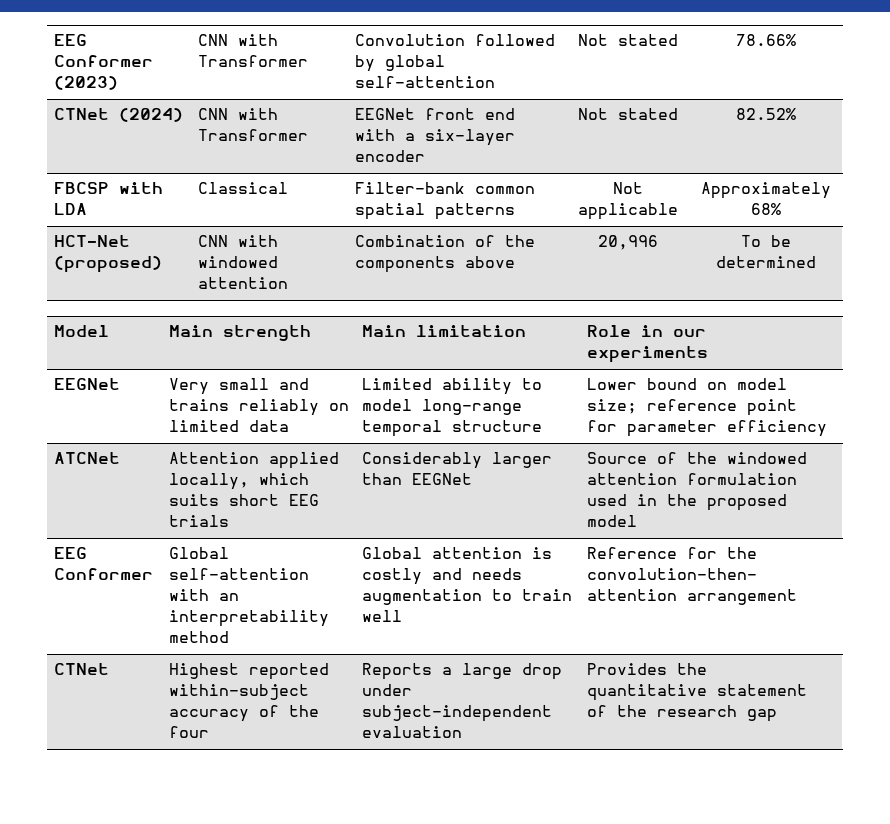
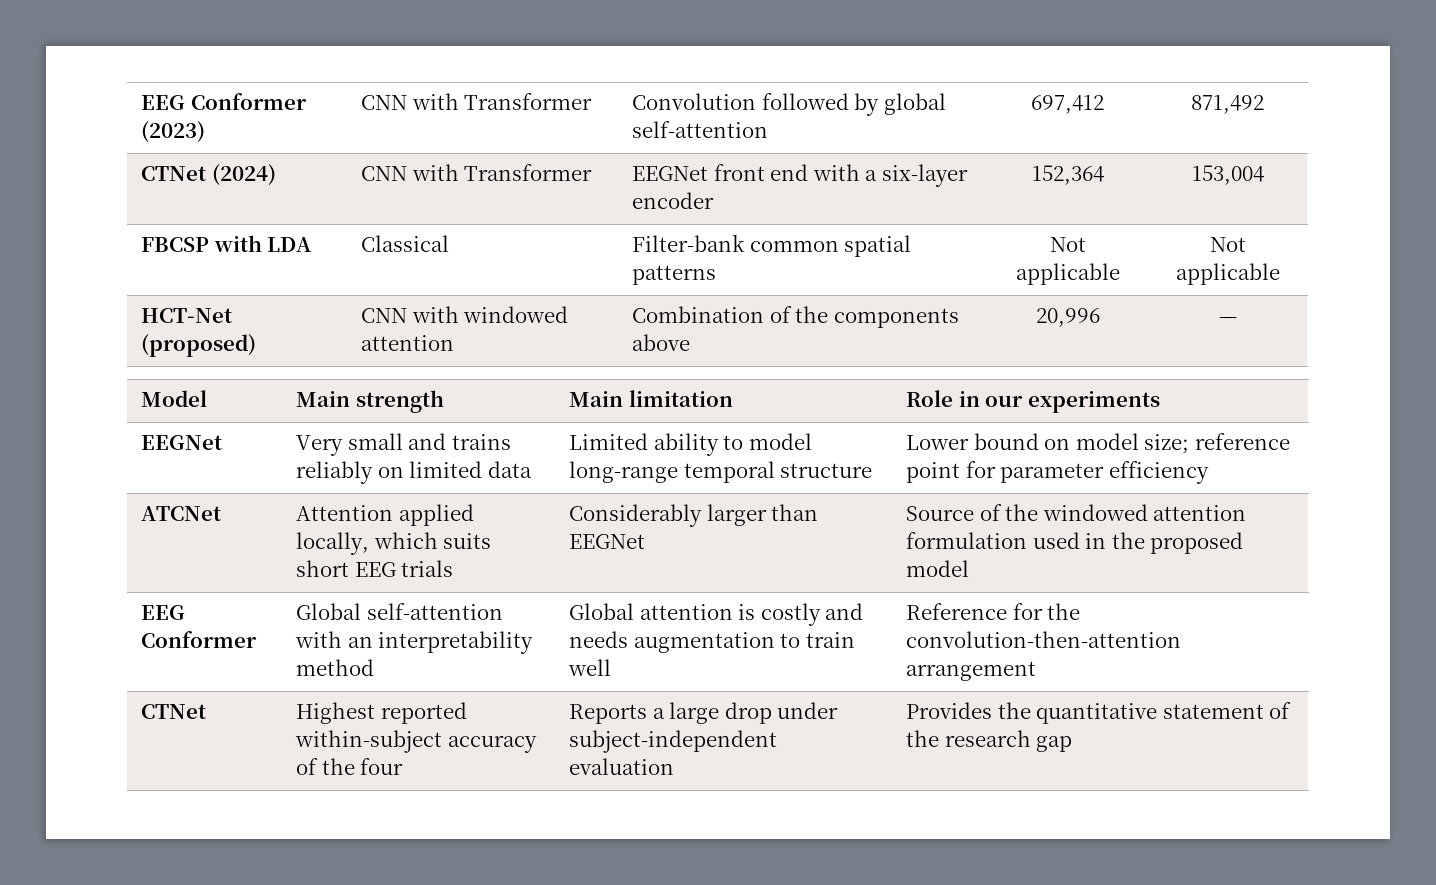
[578,34,678,46] [736,34,796,46] Not stated | 78.66% -> [1031,95,1104,114] [1191,95,1264,114] 697,412 | 871,492
[578,108,678,120] [736,108,796,120] Not stated | 82.52% -> [1031,165,1104,185] [1191,165,1264,185] 152,364 | 153,004
[701,182,831,199] [751,203,781,215] Approximately 68% -> [1209,237,1246,252] [1175,263,1280,285] Not applicable
[741,235,791,247] [716,256,816,268] To be determined -> [1218,317,1237,323] —

